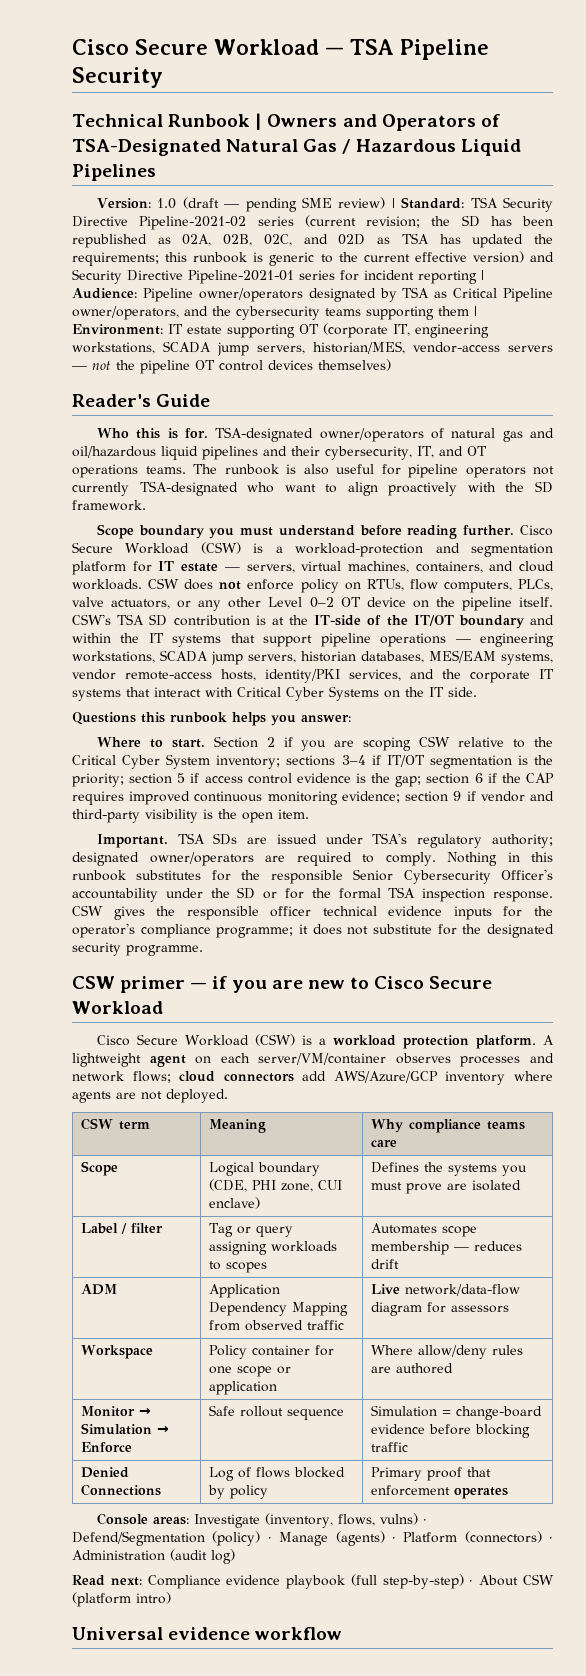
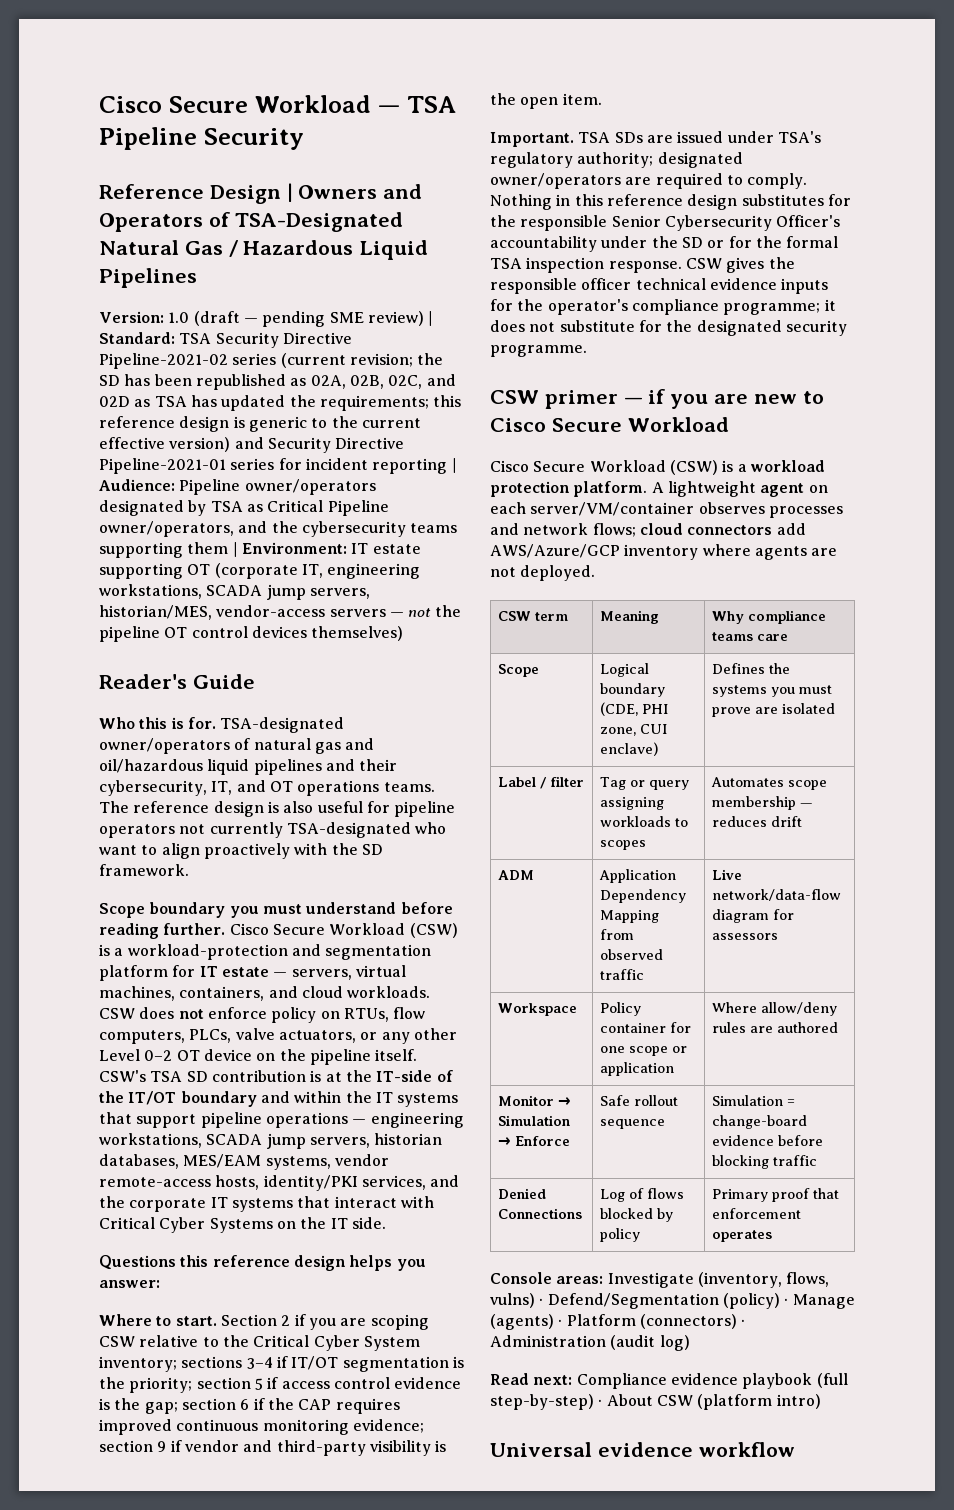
[72,114,251,127] Technical Runbook -> [99,184,281,204] Reference Design
[193,252,248,263] runbook -> [99,416,230,432] reference design
[224,464,279,475] runbook -> [133,801,264,817] reference design
[170,712,227,723] runbook -> [212,1255,346,1271] reference design
[72,870,126,881] runbook -> [606,194,738,210] reference design

